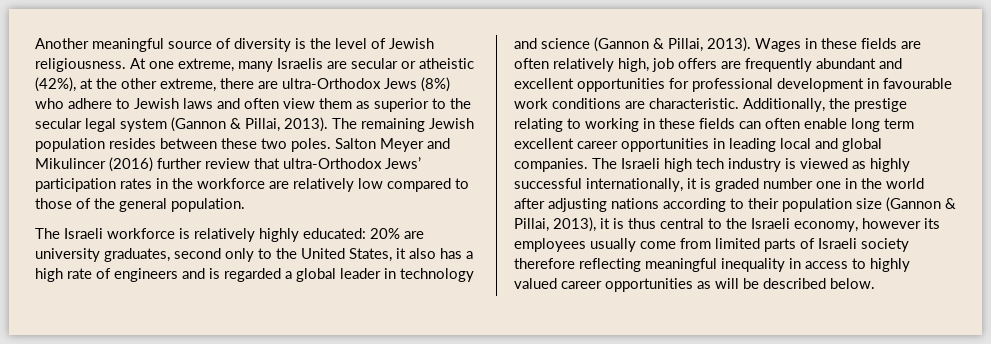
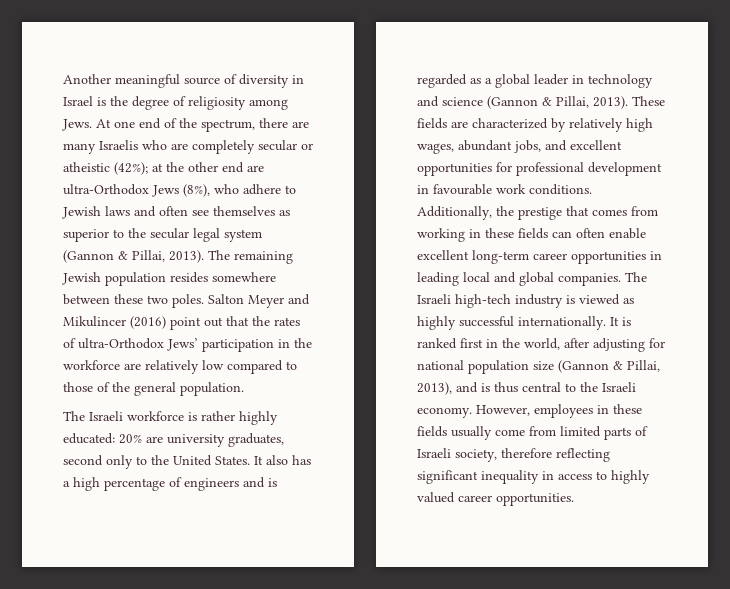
[295,38,434,49] [35,58,347,72] is the level of Jewish religiousness. At one extreme, many Israelis are -> [292,75,304,84] [63,96,288,110] [62,118,309,132] [63,140,255,154] in Israel is the degree of religiosity among Jews. At one end of the spectrum, there are many Israelis who are completely
[35,77,76,92] (42%), -> [114,162,148,175] (42%);
[160,78,254,92] extreme, there -> [222,162,244,173] end
[421,77,450,92] (8%) -> [183,184,210,197] (8%),
[283,98,352,109] view them -> [192,206,275,216] see themselves
(156, 143) none -> [212,272,276,282] somewhere
[157,158,280,169] further review that -> [170,316,300,330] [63,338,76,348] point out that the rates of
[120,178,152,189] rates -> (274, 345) none
[194,228,255,242] relatively -> [201,411,235,421] rather
[349,248,406,262] States, it -> [215,456,263,465] States. It
[67,268,92,279] rate -> [104,478,165,491] percentage
(281, 275) none -> [470,78,481,84] as
[755,38,921,52] [514,58,876,72] Wages in these fields are often relatively high, job offers are frequently abundant -> [632,96,665,106] [417,118,653,132] [417,140,541,154] These fields are characterized by relatively high wages, abundant jobs,
[552,98,907,112] [514,118,581,132] conditions are characteristic. Additionally, the prestige relating to -> [529,184,592,195] [417,206,658,220] conditions. Additionally, the prestige that comes from
[851,118,914,132] [514,138,574,149] long term excellent -> [417,250,529,264] excellent long-term
[664,158,724,172] high tech -> [455,294,511,308] high-tech
[586,178,924,192] internationally, it is graded number one in the world -> [518,316,631,330] [417,338,560,350] internationally. It is ranked first in the world,
[611,198,779,212] nations according to their -> [649,338,665,348] [417,360,464,370] for national
[600,218,610,229] it -> [456,382,478,393] and
[794,218,940,232] [514,238,586,252] economy, however its employees -> [417,404,642,418] [417,426,447,437] economy. However, employees in these fields
[861,238,909,252] society -> [455,449,497,462] society,
[645,258,717,272] meaningful -> [417,470,478,484] significant
[605,278,875,292] opportunities as will be described below. -> [496,493,574,506] opportunities.

